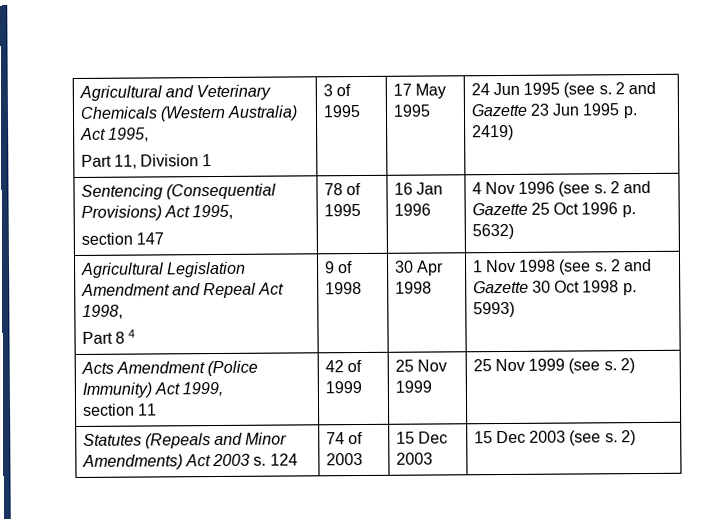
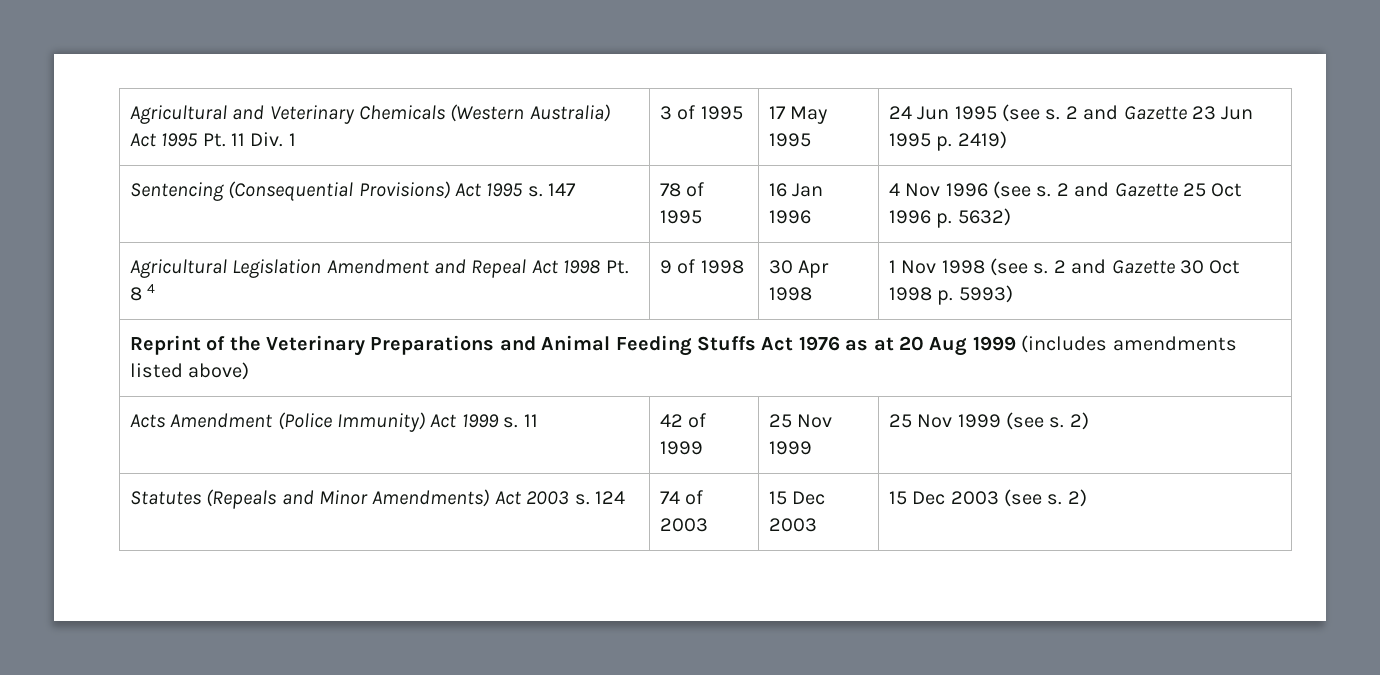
[107,127,149,142] [80,154,200,169] 1995, // Part 11, Division -> [161,132,284,147] 1995 Pt. 11 Div.
[192,204,234,220] [80,232,133,245] 1995, // section -> [486,183,543,197] 1995 s.
[81,304,123,319] [81,331,113,344] 1998, // Part -> [563,260,629,274] 1998 Pt.
(515, 309) none -> [129,335,1237,356] [129,362,250,380] // Reprint of the Veterinary Preparations and Animal Feeding Stuffs Act 1976 as at 20 Aug 1999 (includes amendments listed above)
[182,381,224,397] [81,403,135,416] 1999, // section -> [461,414,519,428] 1999 s.

